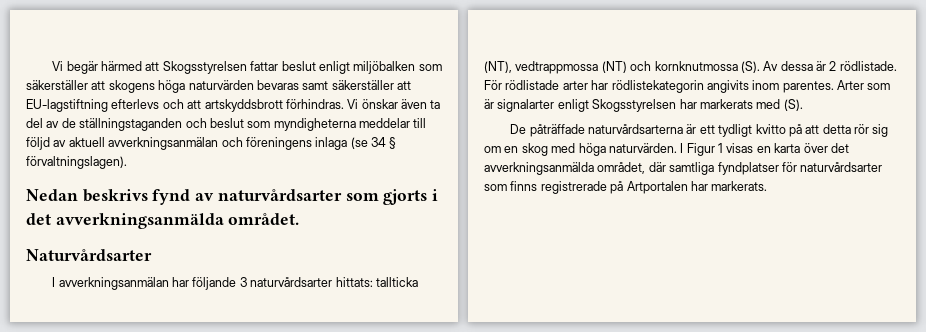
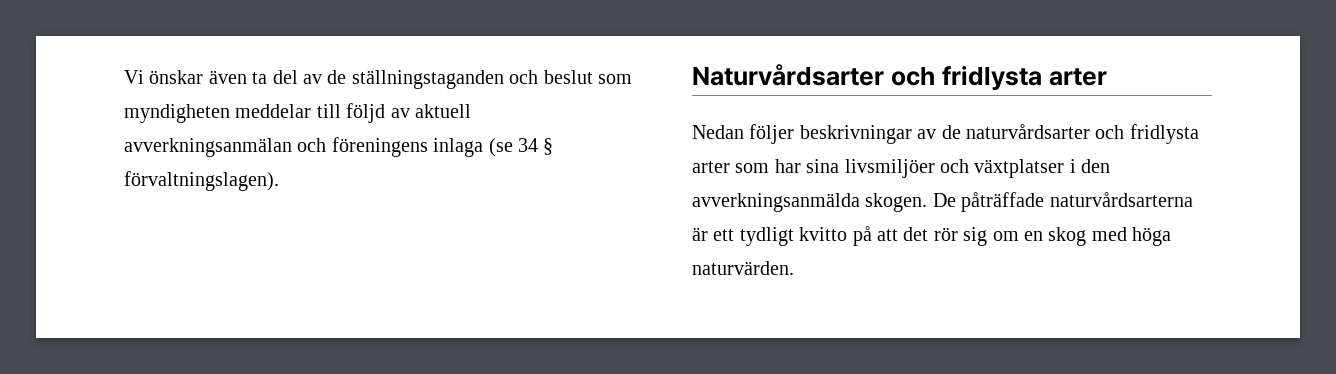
[52,61,442,74] [26,80,411,93] [26,99,359,112] Vi begär härmed att Skogsstyrelsen fattar beslut enligt miljöbalken som säkerställer att skogens höga naturvärden bevaras samt säkerställer att EU-lagstiftning efterlevs och att artskyddsbrott förhindras. Vi -> [124,70,144,84] Vi
[273,118,356,131] myndigheterna -> [124,104,230,123] myndigheten
[26,189,439,205] [26,213,300,229] [26,249,152,261] [52,277,418,290] [484,61,897,74] [484,80,891,93] [484,99,803,112] Nedan beskrivs fynd av naturvårdsarter som gjorts i det avverkningsanmälda området. // Naturvårdsarter // I avverkningsanmälan har följande 3 naturvårdsarter hittats: tallticka (NT), vedtrappmossa (NT) och kornknutmossa (S). Av dessa är 2 rödlistade. För rödlistade arter har rödlistekategorin angivits inom parentes. Arter som är signalarter enligt Skogsstyrelsen har markerats med (S). // -> [692,64,1107,91] [692,124,1199,144] [692,159,1111,178] [692,193,928,212] Naturvårdsarter och fridlysta arter // Nedan följer beskrivningar av de naturvårdsarter och fridlysta arter som har sina livsmiljöer och växtplatser i den avverkningsanmälda skogen.
[822,124,851,134] detta -> [903,227,929,241] det
[680,143,849,156] [484,162,883,175] [484,181,768,194] I Figur 1 visas en karta över det avverkningsanmälda området, där samtliga fyndplatser för naturvårdsarter som finns registrerade på Artportalen har markerats. -> (794, 268) none

